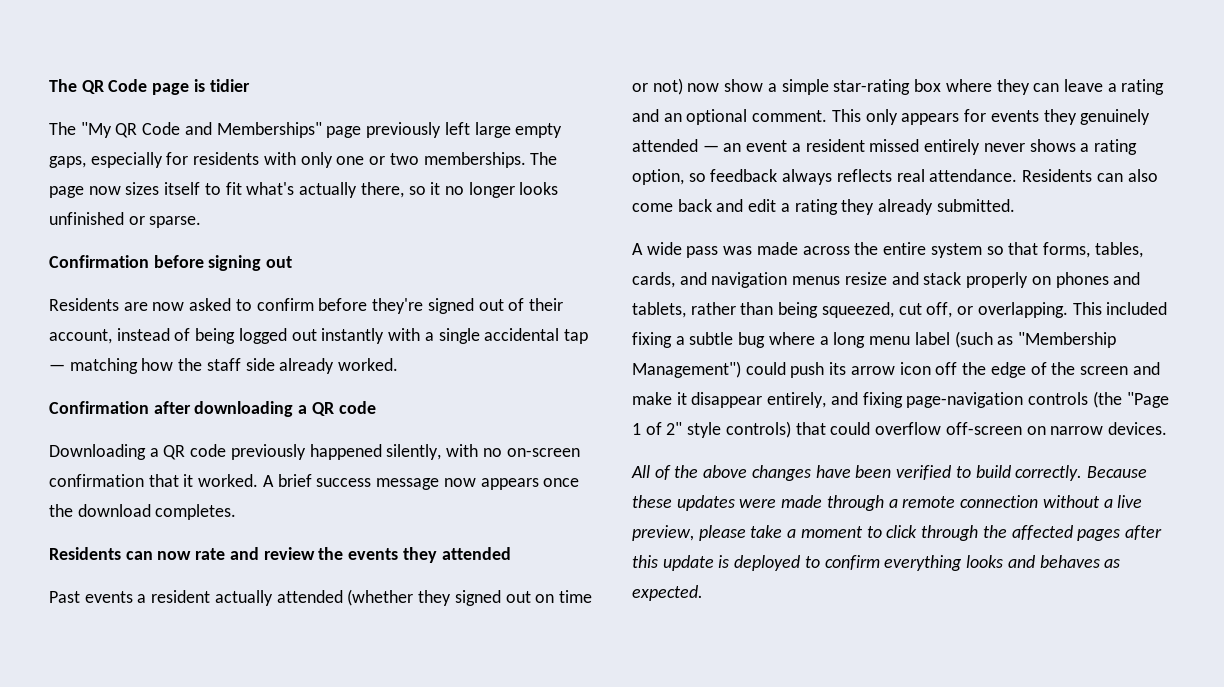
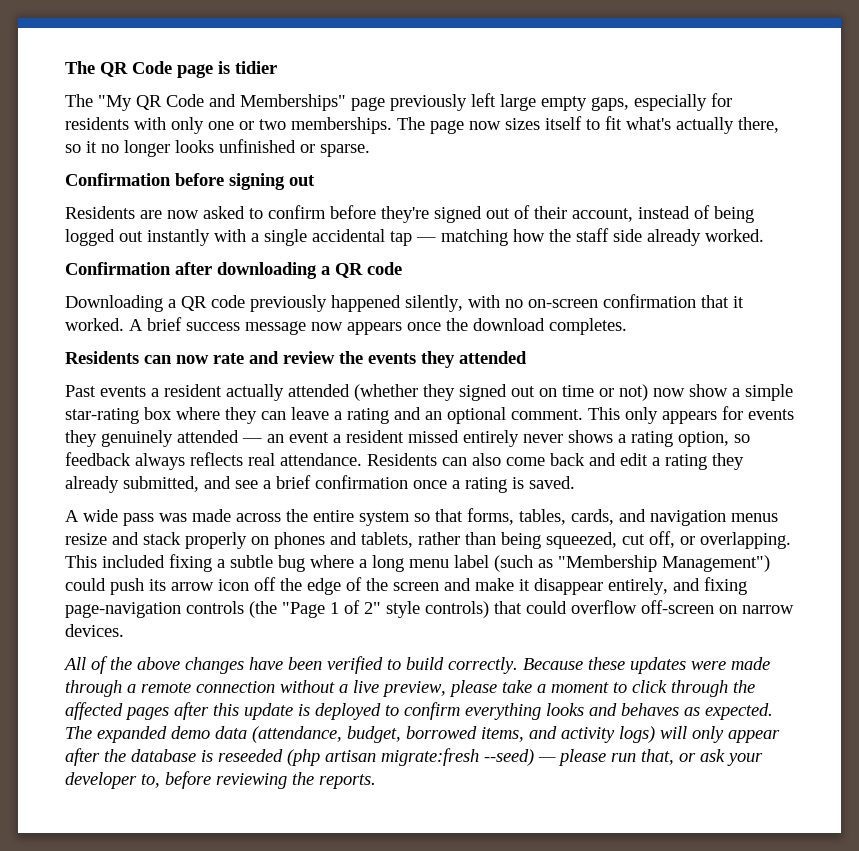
[936,199,1015,212] submitted. -> [123,475,575,493] submitted, and see a brief confirmation once a rating is saved.
(703, 593) none -> [65,726,780,743] [65,748,763,766] [65,771,376,789] The expanded demo data (attendance, budget, borrowed items, and activity logs) will only appear after the database is reseeded (php artisan migrate:fresh --seed) — please run that, or ask your developer to, before reviewing the reports.

